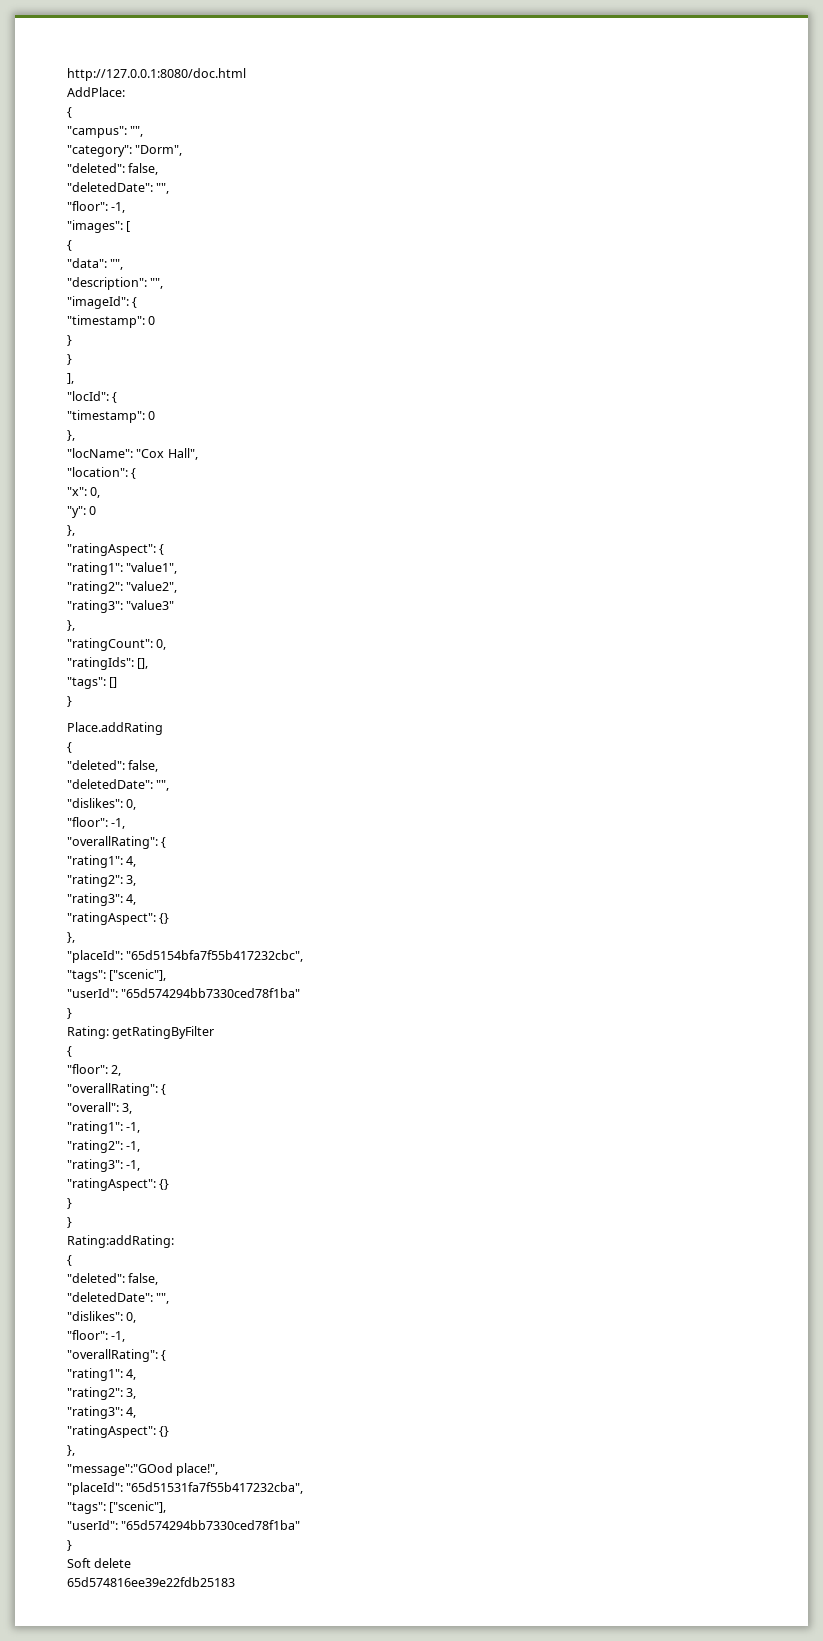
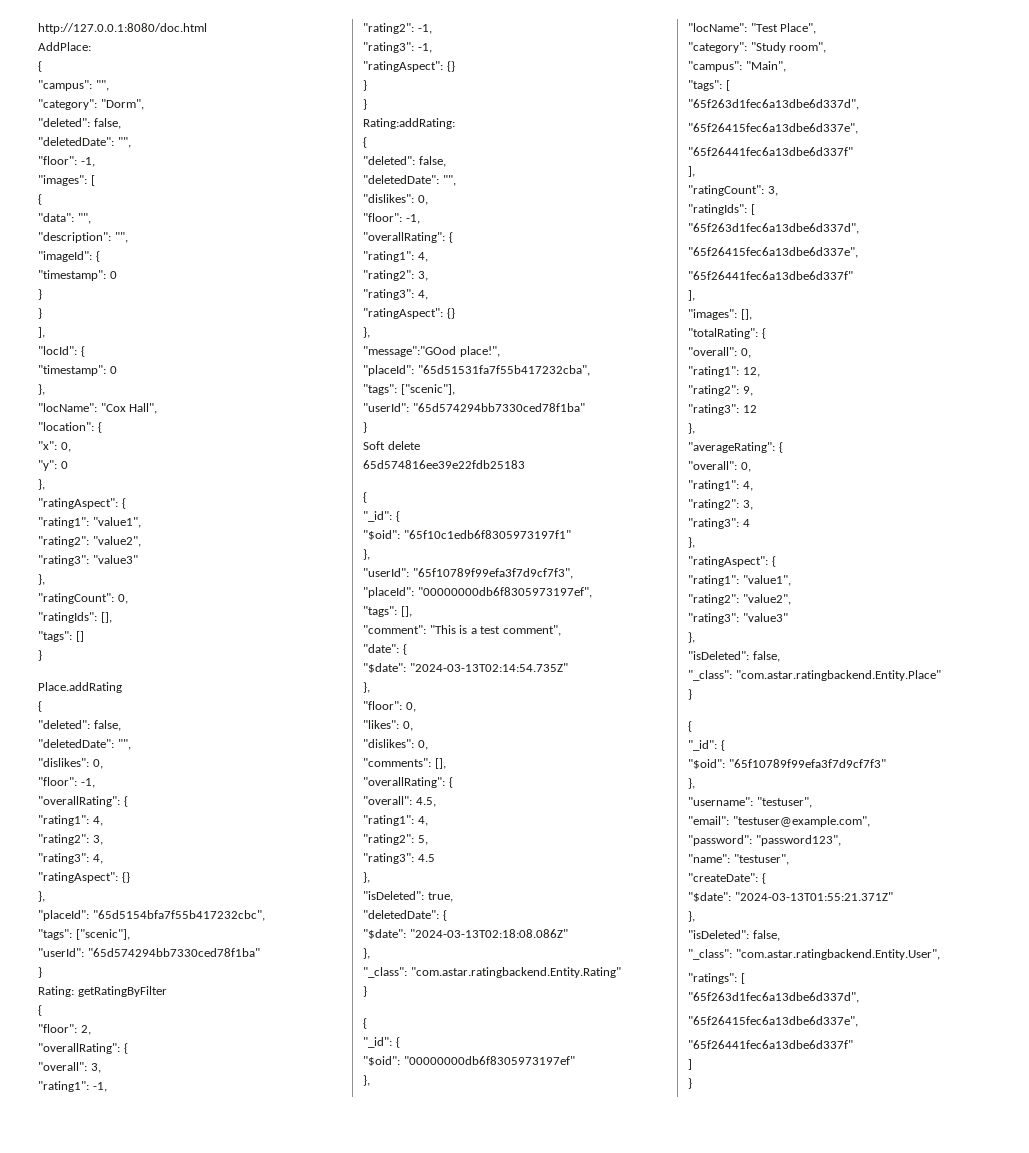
(235, 1582) none -> [363,492,367,503] [363,511,400,522] [363,530,571,540] [363,549,370,560] [363,568,573,579] [363,587,592,598] [363,606,412,617] [363,625,561,636] [363,644,407,655] [363,663,568,673] [363,682,370,693] [363,701,416,712] [363,720,413,731] [363,739,428,750] [363,758,446,769] [363,777,453,788] [363,796,436,807] [363,815,428,826] [363,834,428,845] [363,853,435,864] [363,872,370,883] [363,891,453,902] [363,910,447,921] [363,929,568,939] [363,948,370,959] [363,967,621,978] [363,986,367,997] [363,1018,367,1029] [363,1037,400,1048] [363,1056,575,1066] [363,1075,370,1086] [688,23,817,34] [688,42,827,53] [688,61,786,72] [688,80,730,91] [688,99,859,110] [688,123,858,134] [688,147,853,156] [688,166,695,177] [688,185,778,196] [688,204,755,215] [688,223,859,234] [688,247,858,258] [688,271,853,280] [688,290,695,301] [688,309,752,320] [688,328,766,339] [688,347,751,358] [688,366,760,377] [688,385,753,396] [688,404,757,415] [688,423,695,434] [688,442,783,453] [688,461,751,472] [688,480,753,491] [688,499,753,510] [688,518,750,529] [688,537,695,548] [688,556,776,567] [688,575,791,586] [688,594,791,605] [688,613,788,624] [688,632,695,643] [688,651,780,662] [688,670,941,681] [688,689,692,700] [688,721,692,732] [688,740,725,751] [688,759,886,769] [688,778,695,789] [688,797,812,808] [688,816,870,827] [688,835,841,846] [688,854,789,865] [688,873,766,884] [688,892,893,902] [688,911,695,922] [688,930,780,941] [688,949,940,960] [688,973,745,984] [688,992,859,1003] [688,1016,858,1027] [688,1040,853,1049] [688,1059,692,1070] [688,1078,692,1089] // { // "_id": { // "$oid": "65f10c1edb6f8305973197f1" // }, // "userId": "65f10789f99efa3f7d9cf7f3", // "placeId": "00000000db6f8305973197ef", // "tags": [], // "comment": "This is a test comment", // "date": { // "$date": "2024-03-13T02:14:54.735Z" // }, // "floor": 0, // "likes": 0, // "dislikes": 0, // "comments": [], // "overallRating": { // "overall": 4.5, // "rating1": 4, // "rating2": 5, // "rating3": 4.5 // }, // "isDeleted": true, // "deletedDate": { // "$date": "2024-03-13T02:18:08.086Z" // }, // "_class": "com.astar.ratingbackend.Entity.Rating" // } // { // "_id": { // "$oid": "00000000db6f8305973197ef" // }, // "locName": "Test Place", // "category": "Study room", // "campus": "Main", // "tags": [ // "65f263d1fec6a13dbe6d337d", // "65f26415fec6a13dbe6d337e", // "65f26441fec6a13dbe6d337f" // ], // "ratingCount": 3, // "ratingIds": [ // "65f263d1fec6a13dbe6d337d", // "65f26415fec6a13dbe6d337e", // "65f26441fec6a13dbe6d337f" // ], // "images": [], // "totalRating": { // "overall": 0, // "rating1": 12, // "rating2": 9, // "rating3": 12 // }, // "averageRating": { // "overall": 0, // "rating1": 4, // "rating2": 3, // "rating3": 4 // }, // "ratingAspect": { // "rating1": "value1", // "rating2": "value2", // "rating3": "value3" // }, // "isDeleted": false, // "_class": "com.astar.ratingbackend.Entity.Place" // } // { // "_id": { // "$oid": "65f10789f99efa3f7d9cf7f3" // }, // "username": "testuser", // "email": "testuser@example.com", // "password": "password123", // "name": "testuser", // "createDate": { // "$date": "2024-03-13T01:55:21.371Z" // }, // "isDeleted": false, // "_class": "com.astar.ratingbackend.Entity.User", // "ratings": [ // "65f263d1fec6a13dbe6d337d", // "65f26415fec6a13dbe6d337e", // "65f26441fec6a13dbe6d337f" // ] // }

